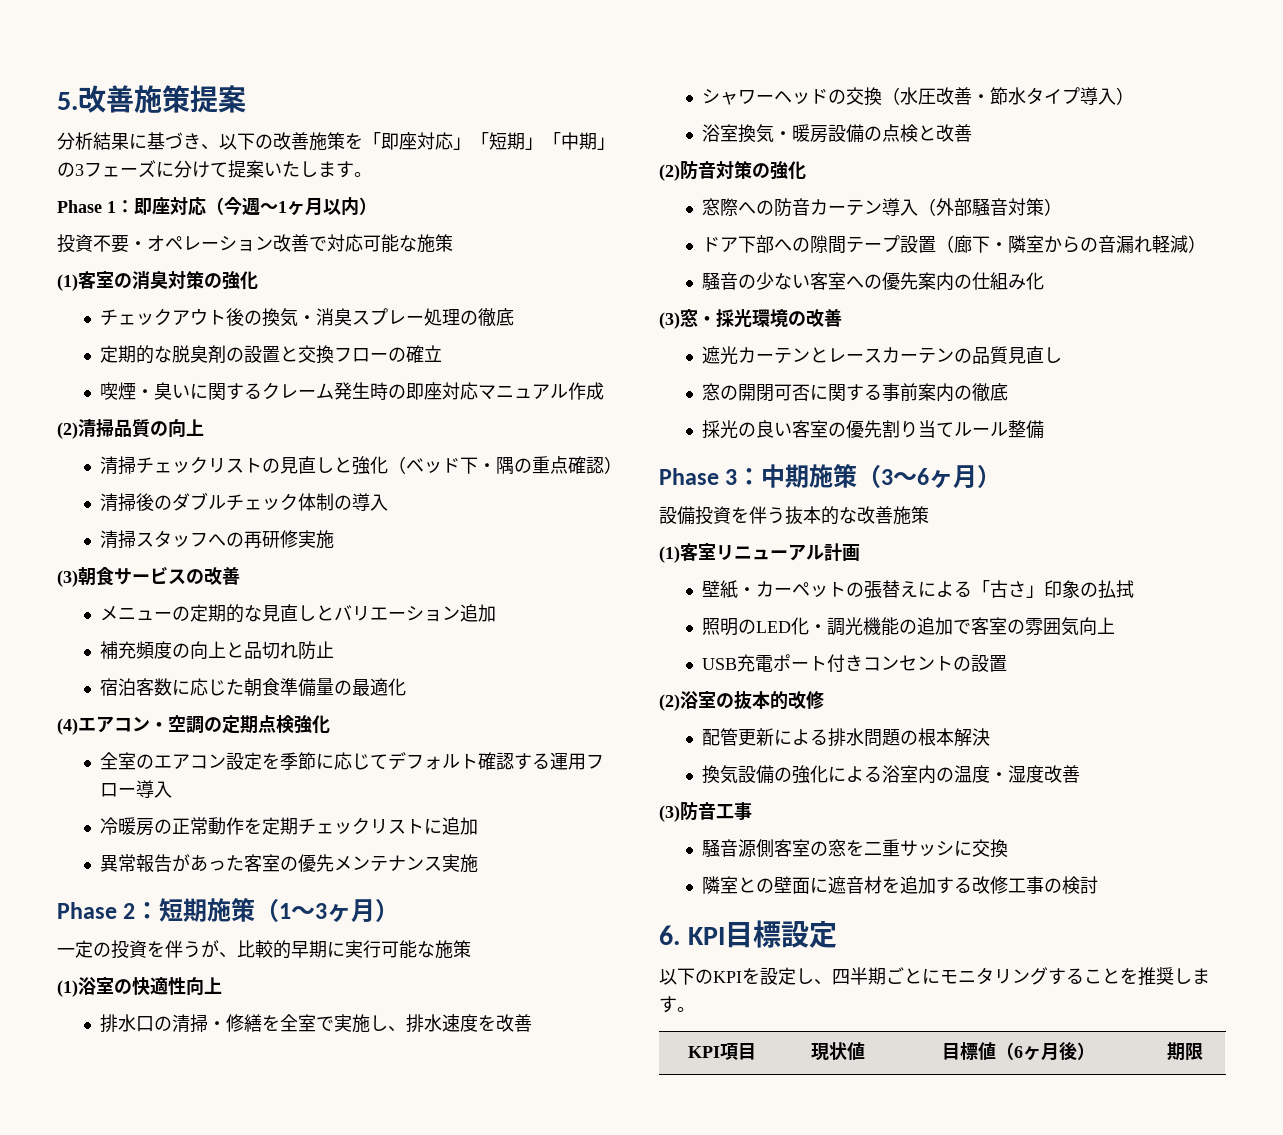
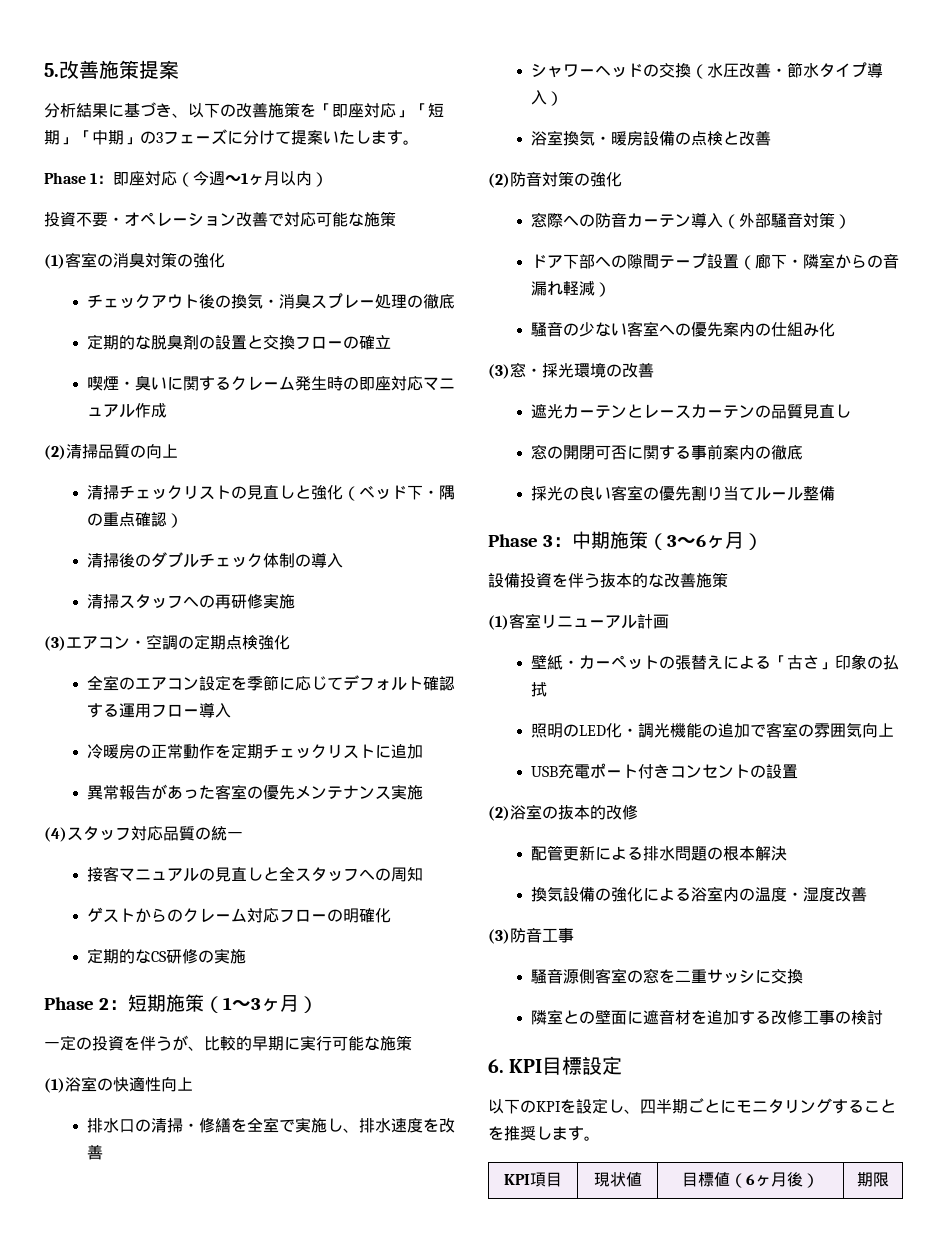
[78,566,240,586] [100,604,497,623] [100,641,335,660] [100,678,407,697] [57,718,78,735] 朝食サービスの改善 // メニューの定期的な見直しとバリエーション追加 // 補充頻度の向上と品切れ防止 // 宿泊客数に応じた朝食準備量の最適化 // (4) -> (66, 643) none
(479, 863) none -> [44,826,243,842] [87,866,424,882] [87,907,392,923] [87,948,247,964] // (4)スタッフ対応品質の統一 // 接客マニュアルの見直しと全スタッフへの周知 // ゲストからのクレーム対応フローの明確化 // 定期的なCS研修の実施

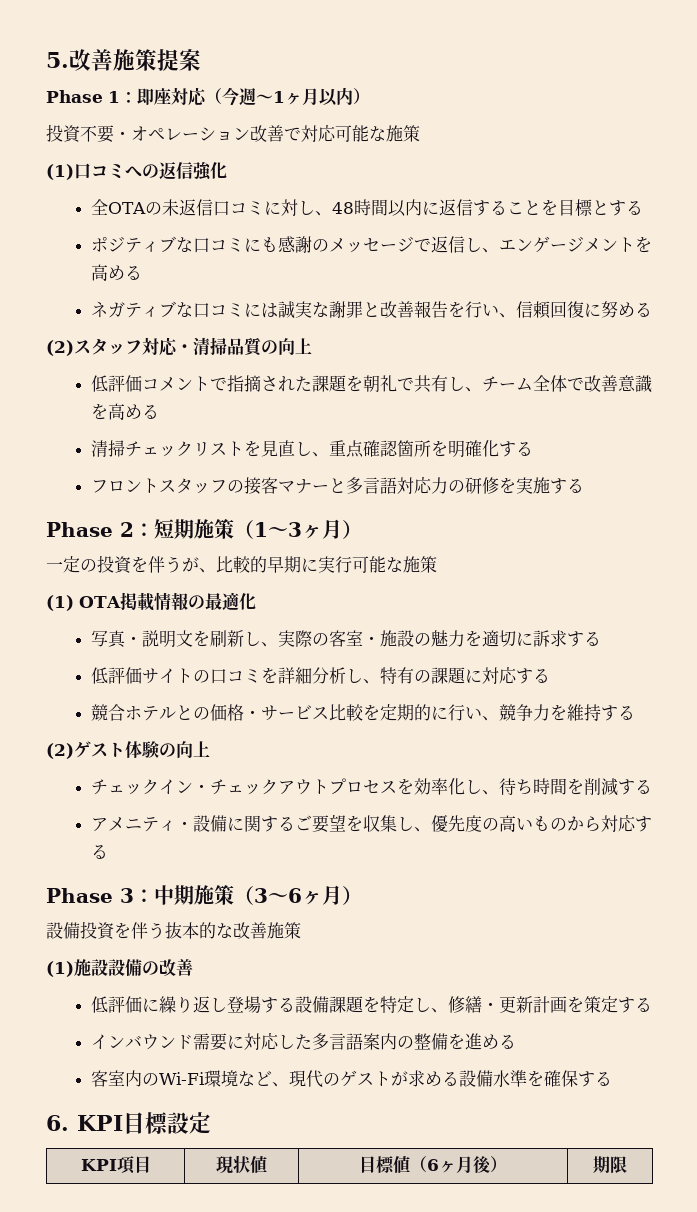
[44,102,444,118] [44,129,419,145] // 分析結果に基づき、以下の改善施策を「即座対応」「短期」「中期」の3フェーズに分けて提案いたします。 -> (201, 60) none
[65,252,225,268] [87,293,456,309] [87,334,392,350] [87,375,456,391] [87,403,168,418] [44,444,178,460] 客室の消臭対策の強化 // チェックアウト後の換気・消臭スプレー処理の徹底 // 定期的な脱臭剤の設置と交換フローの確立 // 喫煙・臭いに関するクレーム発生時の即座対応マニュアル作成 // (2)清掃品質の向上 -> [74,162,227,180] [91,199,644,217] [91,236,653,253] [91,264,143,281] [91,301,653,319] [46,337,312,356] [91,375,653,393] [91,403,160,420] 口コミへの返信強化 // 全OTAの未返信口コミに対し、48時間以内に返信することを目標とする // ポジティブな口コミにも感謝のメッセージで返信し、エンゲージメントを高める // ネガティブな口コミには誠実な謝罪と改善報告を行い、信頼回復に努める // (2)スタッフ対応・清掃品質の向上 // 低評価コメントで指摘された課題を朝礼で共有し、チーム全体で改善意識を高める
[231,484,456,501] [87,512,184,528] [87,552,344,568] [87,593,296,609] [44,634,290,651] [87,675,456,691] [87,702,232,718] [87,743,424,759] [87,784,424,800] [44,826,243,842] [87,866,424,882] [87,907,392,923] [87,948,247,964] の見直しと強化（ベッド下・隅の重点確認） // 清掃後のダブルチェック体制の導入 // 清掃スタッフへの再研修実施 // (3)エアコン・空調の定期点検強化 // 全室のエアコン設定を季節に応じてデフォルト確認する運用フロー導入 // 冷暖房の正常動作を定期チェックリストに追加 // 異常報告があった客室の優先メンテナンス実施 // (4)スタッフ対応品質の統一 // 接客マニュアルの見直しと全スタッフへの周知 // ゲストからのクレーム対応フローの明確化 // 定期的なCS研修の実施 -> [244,440,534,458] [91,477,585,495] を見直し、重点確認箇所を明確化する // フロントスタッフの接客マナーと多言語対応力の研修を実施する
[65,1076,193,1092] [87,1117,456,1133] [87,1145,104,1160] [531,62,884,79] [531,90,564,106] [531,130,772,146] [488,171,622,188] [531,212,852,229] [531,253,900,270] [531,281,612,297] [531,321,836,337] [488,362,654,379] [531,404,852,419] [531,444,804,460] [531,485,836,501] 浴室の快適性向上 // 排水口の清掃・修繕を全室で実施し、排水速度を改善 // シャワーヘッドの交換（水圧改善・節水タイプ導入） // 浴室換気・暖房設備の点検と改善 // (2)防音対策の強化 // 窓際への防音カーテン導入（外部騒音対策） // ドア下部への隙間テープ設置（廊下・隣室からの音漏れ軽減） // 騒音の少ない客室への優先案内の仕組み化 // (3)窓・採光環境の改善 // 遮光カーテンとレースカーテンの品質見直し // 窓の開閉可否に関する事前案内の徹底 // 採光の良い客室の優先割り当てルール整備 -> [79,592,256,611] [91,630,602,648] [91,667,551,685] [91,704,636,721] [46,741,210,759] [91,778,653,796] [91,814,653,833] [91,844,109,859] OTA掲載情報の最適化 // 写真・説明文を刷新し、実際の客室・施設の魅力を適切に訴求する // 低評価サイトの口コミを詳細分析し、特有の課題に対応する // 競合ホテルとの価格・サービス比較を定期的に行い、競争力を維持する // (2)ゲスト体験の向上 // チェックイン・チェックアウトプロセスを効率化し、待ち時間を削減する // アメニティ・設備に関するご要望を収集し、優先度の高いものから対応する
[509,613,669,629] [531,654,900,670] [531,682,548,697] [531,722,895,738] [531,763,799,779] [488,804,638,821] [531,845,788,861] [531,886,868,902] [488,927,574,944] [531,968,804,984] [531,1009,884,1025] [488,1056,623,1075] [488,1098,896,1114] [488,1126,600,1141] 客室リニューアル計画 // 壁紙・カーペットの張替えによる「古さ」印象の払拭 // 照明のLED化・調光機能の追加で客室の雰囲気向上 // USB充電ポート付きコンセントの設置 // (2)浴室の抜本的改修 // 配管更新による排水問題の根本解決 // 換気設備の強化による浴室内の温度・湿度改善 // (3)防音工事 // 騒音源側客室の窓を二重サッシに交換 // 隣室との壁面に遮音材を追加する改修工事の検討 // 6. KPI目標設定 // 以下のKPIを設定し、四半期ごとにモニタリングすることを推奨します。 -> [74,959,193,977] [91,996,653,1014] [91,1033,517,1051] [91,1070,613,1088] [46,1112,211,1134] 施設設備の改善 // 低評価に繰り返し登場する設備課題を特定し、修繕・更新計画を策定する // インバウンド需要に対応した多言語案内の整備を進める // 客室内のWi-Fi環境など、現代のゲストが求める設備水準を確保する // 6. KPI目標設定

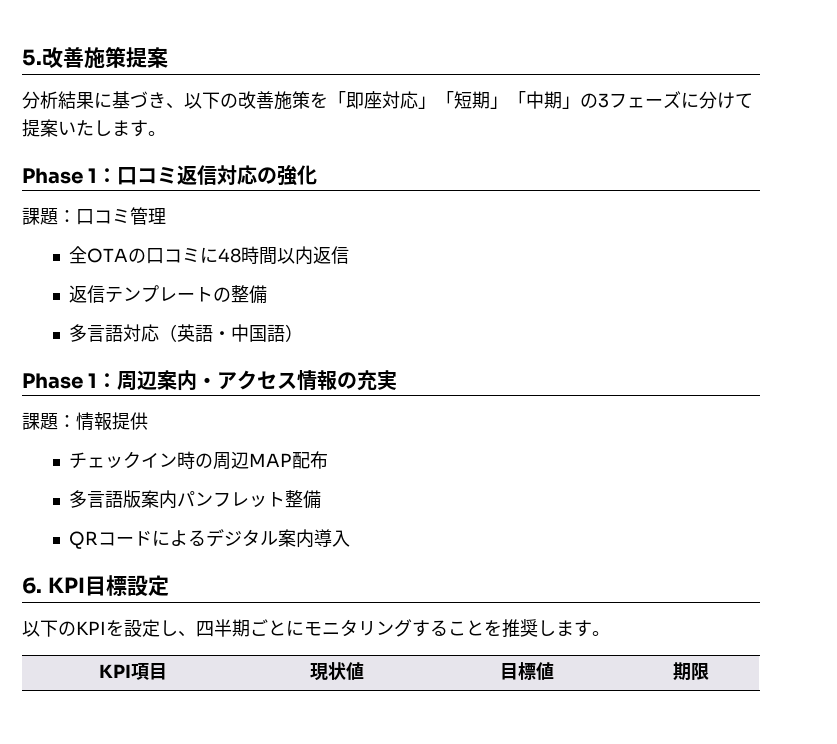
[46,87,370,106] [46,124,420,143] [46,162,227,180] Phase 1：即座対応（今週〜1ヶ月以内） // 投資不要・オペレーション改善で対応可能な施策 // (1)口コミへの返信強化 -> [22,91,753,110] [22,119,166,137] [22,165,318,186] [22,207,166,225] 分析結果に基づき、以下の改善施策を「即座対応」「短期」「中期」の3フェーズに分けて提案いたします。 // Phase 1：口コミ返信対応の強化 // 課題：口コミ管理
[162,199,333,216] 未返信口コミに対し、 -> [146,247,219,264] 口コミに
[422,199,644,216] [91,236,653,253] [91,264,143,281] [91,301,653,319] [46,337,312,356] [91,375,653,393] [91,403,160,420] [91,440,534,458] [91,477,585,495] [46,519,362,539] [46,555,437,574] [46,592,256,611] [91,630,602,648] [91,667,551,685] [91,704,636,721] [46,741,210,759] [91,778,653,796] [91,814,653,833] [91,844,109,859] [46,885,362,905] [46,921,301,940] [46,959,193,977] [91,996,653,1014] [91,1033,517,1051] [91,1070,613,1088] [46,1112,211,1134] に返信することを目標とする // ポジティブな口コミにも感謝のメッセージで返信し、エンゲージメントを高める // ネガティブな口コミには誠実な謝罪と改善報告を行い、信頼回復に努める // (2)スタッフ対応・清掃品質の向上 // 低評価コメントで指摘された課題を朝礼で共有し、チーム全体で改善意識を高める // 清掃チェックリストを見直し、重点確認箇所を明確化する // フロントスタッフの接客マナーと多言語対応力の研修を実施する // Phase 2：短期施策（1〜3ヶ月） // 一定の投資を伴うが、比較的早期に実行可能な施策 // (1) OTA掲載情報の最適化 // 写真・説明文を刷新し、実際の客室・施設の魅力を適切に訴求する // 低評価サイトの口コミを詳細分析し、特有の課題に対応する // 競合ホテルとの価格・サービス比較を定期的に行い、競争力を維持する // (2)ゲスト体験の向上 // チェックイン・チェックアウトプロセスを効率化し、待ち時間を削減する // アメニティ・設備に関するご要望を収集し、優先度の高いものから対応する // Phase 3：中期施策（3〜6ヶ月） // 設備投資を伴う抜本的な改善施策 // (1)施設設備の改善 // 低評価に繰り返し登場する設備課題を特定し、修繕・更新計画を策定する // インバウンド需要に対応した多言語案内の整備を進める // 客室内のWi-Fi環境など、現代のゲストが求める設備水準を確保する // 6. KPI目標設定 -> [313,246,350,264] [69,285,268,304] [69,324,304,342] [22,370,398,391] [22,412,148,431] [69,451,329,470] [69,490,322,509] [69,529,351,549] [22,575,169,596] [22,619,610,638] 返信 // 返信テンプレートの整備 // 多言語対応（英語・中国語） // Phase 1：周辺案内・アクセス情報の充実 // 課題：情報提供 // チェックイン時の周辺MAP配布 // 多言語版案内パンフレット整備 // QRコードによるデジタル案内導入 // 6. KPI目標設定 // 以下のKPIを設定し、四半期ごとにモニタリングすることを推奨します。
[410,1156,507,1174] （6ヶ月後） -> (554, 671) none

